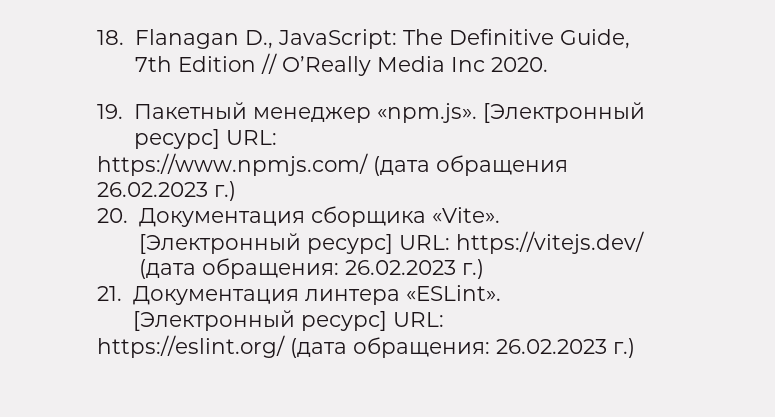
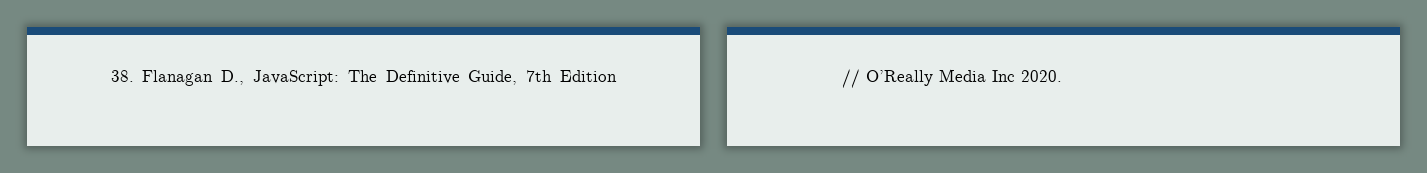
[97,30,124,45] 18. -> [111,70,134,82] 38.
[97,102,645,123] [133,129,277,149] [97,153,568,176] [97,181,236,201] [97,206,500,227] [138,231,644,254] [138,258,484,279] [97,285,501,305] [132,310,444,331] [97,335,635,358] // 19. Пакетный менеджер «npm.js». [Электронный ресурс] URL: // https://www.npmjs.com/ (дата обращения 26.02.2023 г.) // 20. Документация сборщика «Vite». [Электронный ресурс] URL: https://vitejs.dev/ (дата обращения: 26.02.2023 г.) // 21. Документация линтера «ESLint». [Электронный ресурс] URL: // https://eslint.org/ (дата обращения: 26.02.2023 г.) -> (1063, 76) none

